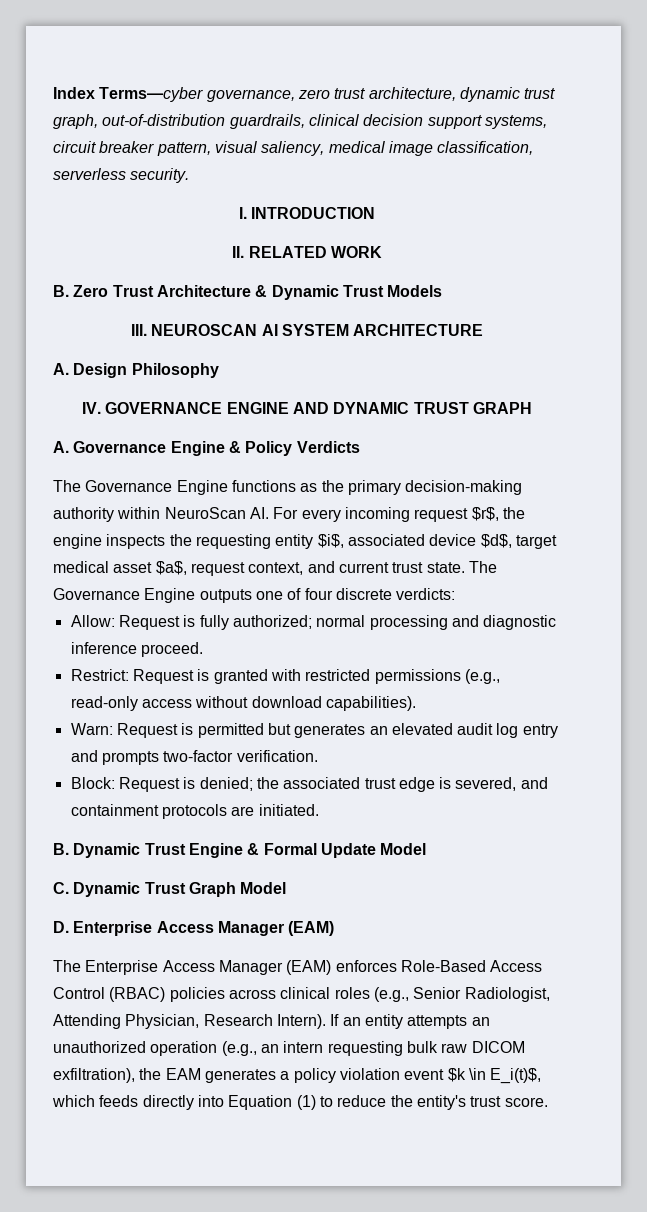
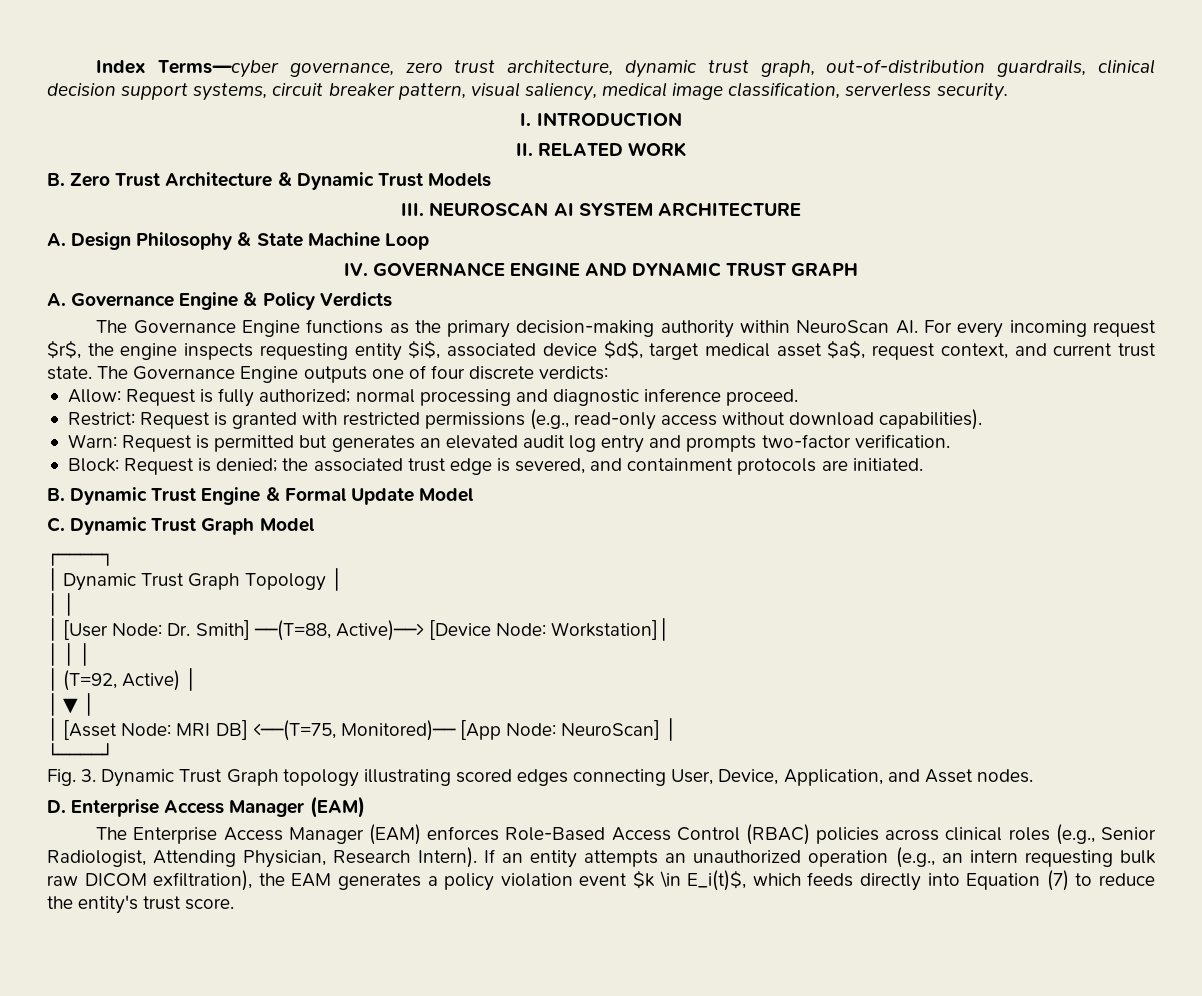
(219, 370) none -> [237,232,429,250] & State Machine Loop
[169,534,192,546] the -> (254, 351) none
(287, 888) none -> [47,553,113,566] [47,568,342,591] [47,593,75,616] [47,618,670,641] [47,643,91,666] [47,668,197,691] [47,693,95,716] [47,718,677,741] [47,743,113,761] [47,769,1033,787] // ┌────┐ // │ Dynamic Trust Graph Topology │ // │ │ // │ [User Node: Dr. Smith] ──(T=88, Active)──> [Device Node: Workstation]│ // │ │ │ // │ (T=92, Active) │ // │ ▼ │ // │ [Asset Node: MRI DB] <──(T=75, Monitored)── [App Node: NeuroScan] │ // └────┘ // Fig. 3. Dynamic Trust Graph topology illustrating scored edges connecting User, Device, Application, and Asset nodes.
[296,1095,316,1110] (1) -> [1046,870,1069,891] (7)

